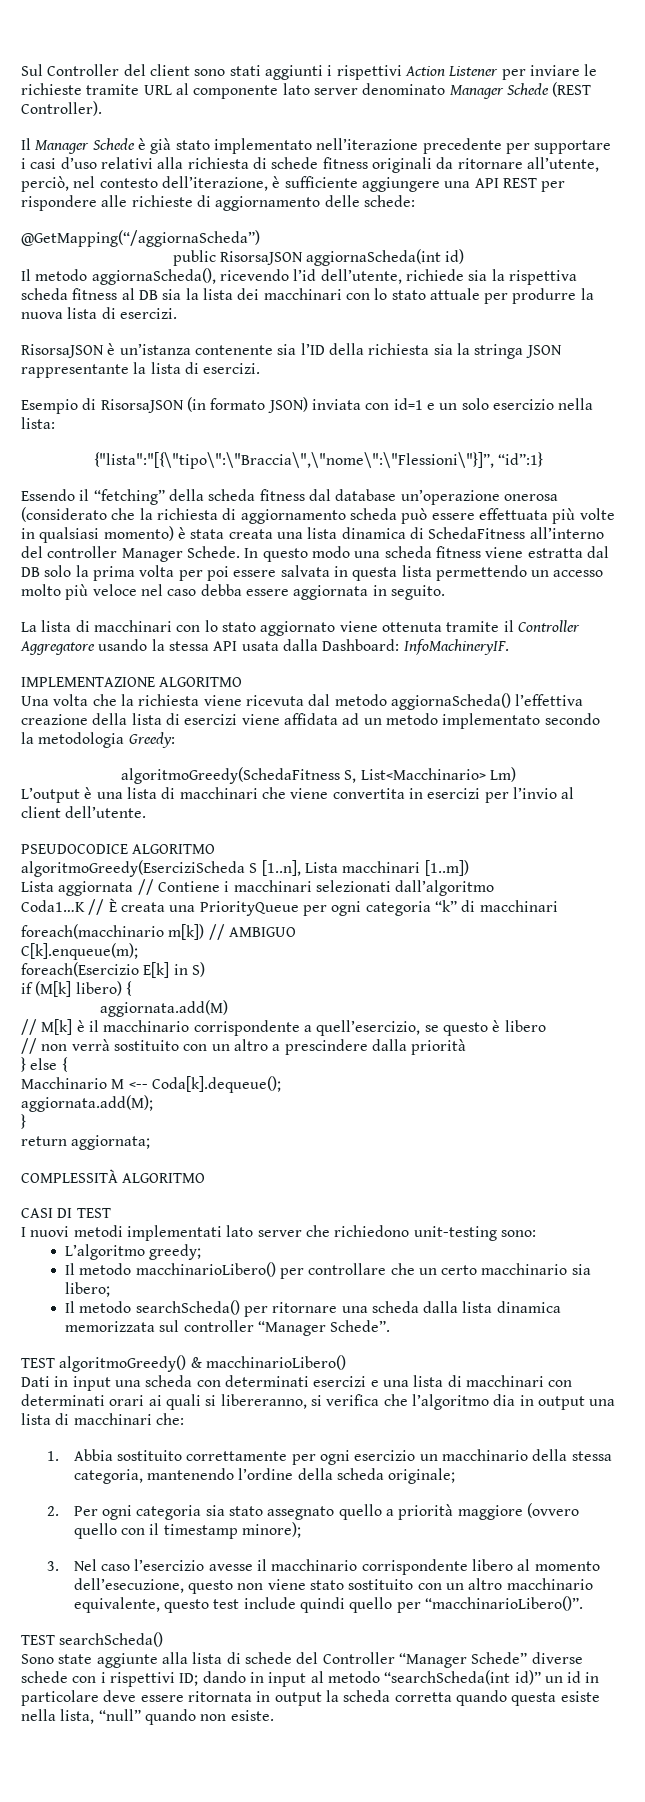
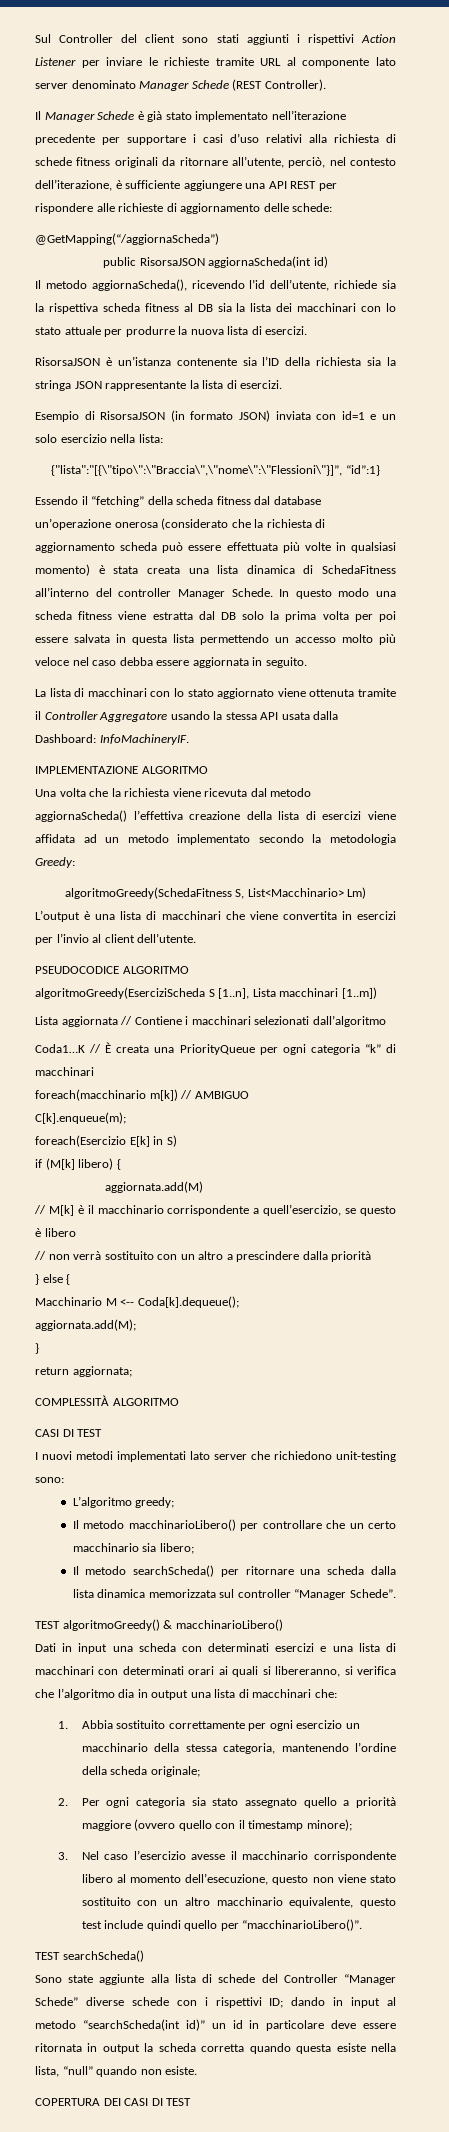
(274, 1715) none -> [35,2098,192,2106] // COPERTURA DEI CASI DI TEST

